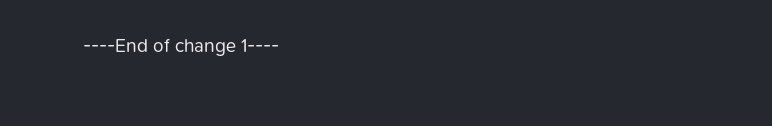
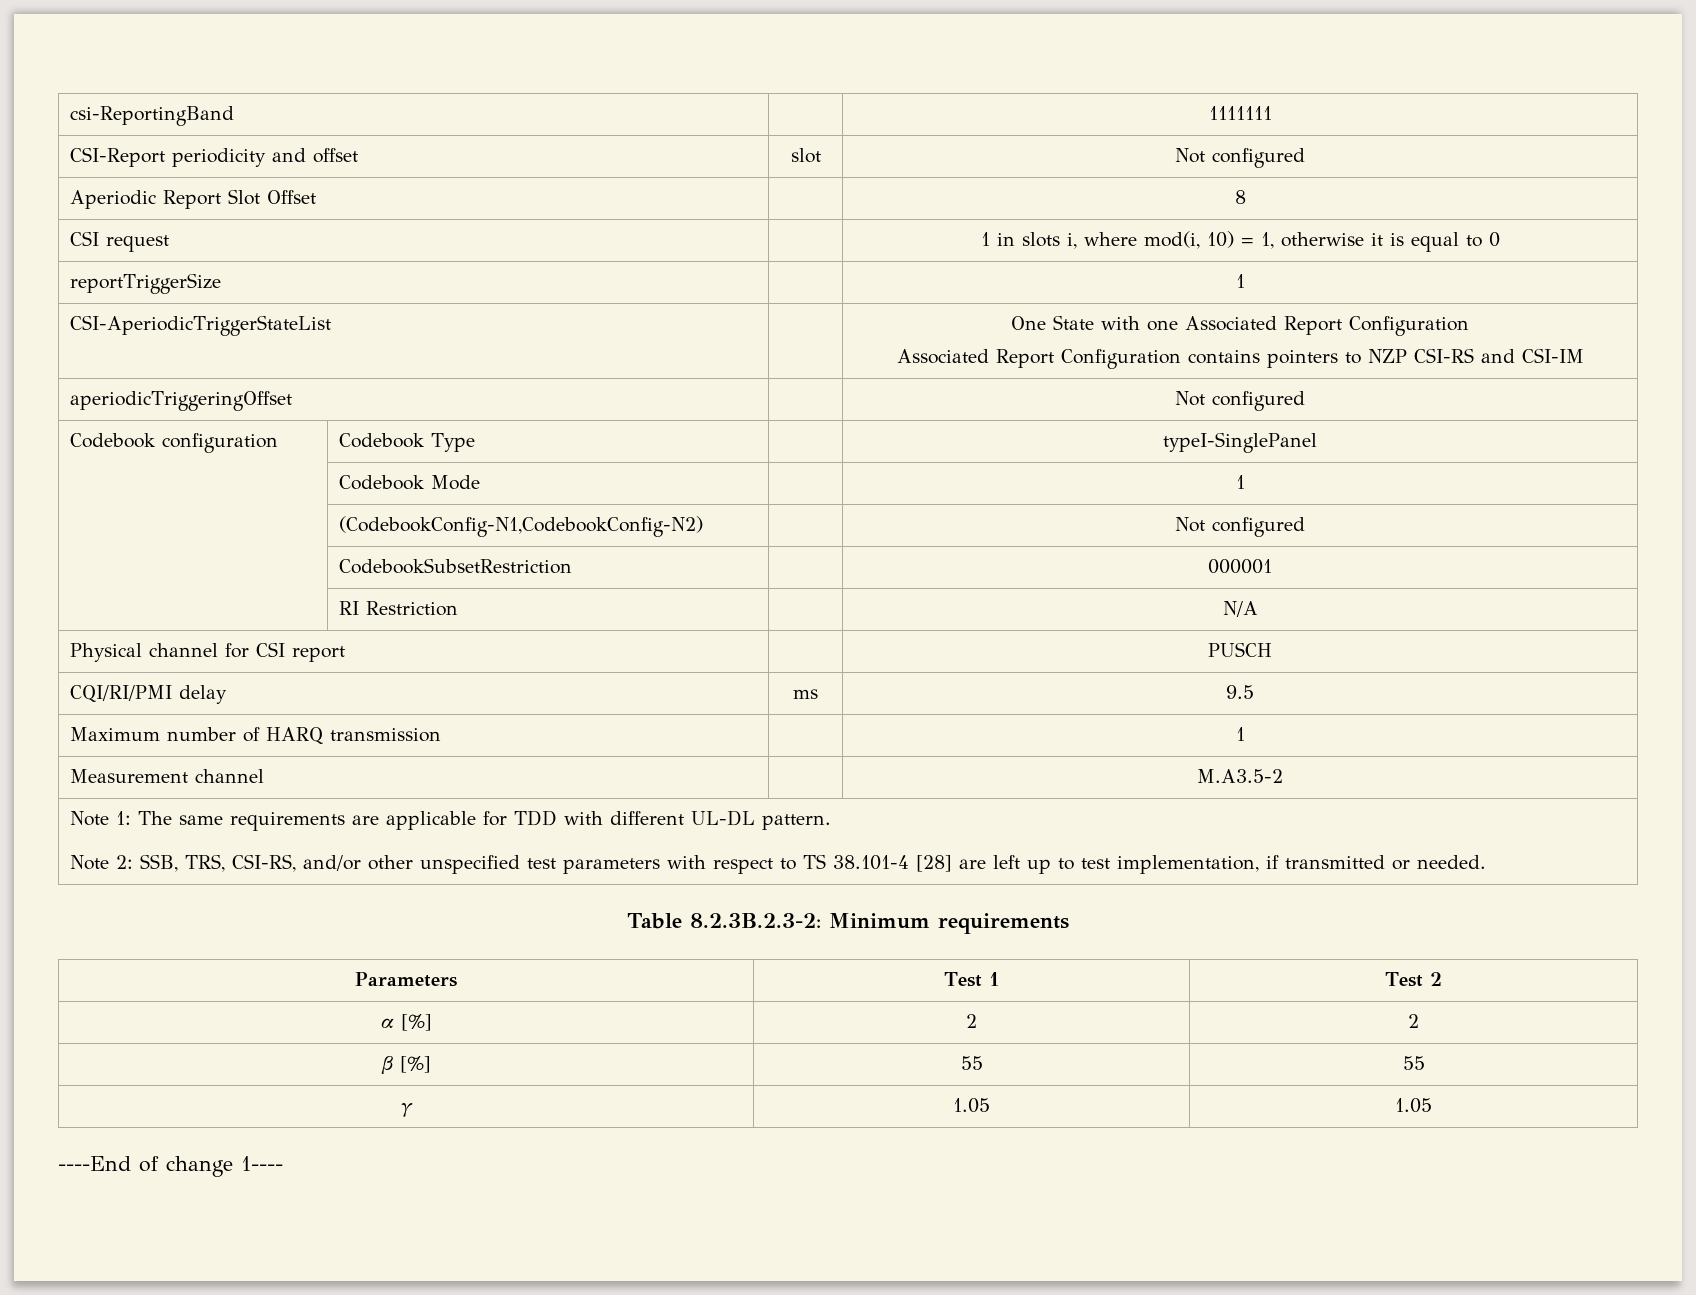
(83, 45) none -> [69,106,234,126] [1208,106,1272,120] [69,147,358,167] [790,148,821,163] [1175,148,1305,168] [69,189,316,209] [1234,190,1246,204] [69,231,169,252] [980,231,1500,252] [69,273,221,294] [1235,274,1245,288] [69,315,331,336] [1011,315,1469,336] [896,348,1584,369] [69,391,292,411] [1175,391,1305,411] [69,433,278,453] [338,433,475,452] [1163,432,1317,453] [338,475,480,490] [1235,475,1245,489] [338,516,703,537] [1175,517,1305,537] [338,558,572,574] [1208,559,1272,574] [338,601,458,616] [1222,601,1258,617] [69,642,345,662] [1208,642,1272,657] [69,685,227,704] [793,689,818,699] [1226,685,1254,699] [69,727,441,745] [1235,727,1245,741] [69,769,264,783] [1197,769,1283,783] [69,810,831,831] [69,854,1486,874] [626,913,1070,934] [355,972,457,987] [944,972,999,987] [1385,972,1442,987] [380,1014,432,1031] [966,1014,977,1028] [1408,1014,1419,1028] [380,1056,431,1075] [960,1056,983,1070] [1402,1056,1425,1070] [400,1102,413,1117] [953,1098,990,1113] [1395,1098,1432,1113] csi-ReportingBand | | 1111111 // CSI-Report periodicity and offset | slot | Not configured // Aperiodic Report Slot Offset | | 8 // CSI request | | 1 in slots i, where mod(i, 10) = 1, otherwise it is equal to 0 // reportTriggerSize | | 1 // CSI-AperiodicTriggerStateList | | One State with one Associated Report Configuration // Associated Report Configuration contains pointers to NZP CSI-RS and CSI-IM // aperiodicTriggeringOffset | | Not configured // Codebook configuration | Codebook Type | | typeI-SinglePanel // | Codebook Mode | | 1 // | (CodebookConfig-N1,CodebookConfig-N2) | | Not configured // | CodebookSubsetRestriction | | 000001 // | RI Restriction | | N/A // Physical channel for CSI report | | PUSCH // CQI/RI/PMI delay | ms | 9.5 // Maximum number of HARQ transmission | | 1 // Measurement channel | | M.A3.5-2 // Note 1: The same requirements are applicable for TDD with different UL-DL pattern. // Note 2: SSB, TRS, CSI-RS, and/or other unspecified test parameters with respect to TS 38.101-4 [28] are left up to test implementation, if transmitted or needed. // Table 8.2.3B.2.3-2: Minimum requirements // Parameters | Test 1 | Test 2 // α [%] | 2 | 2 // β [%] | 55 | 55 // γ | 1.05 | 1.05 //

